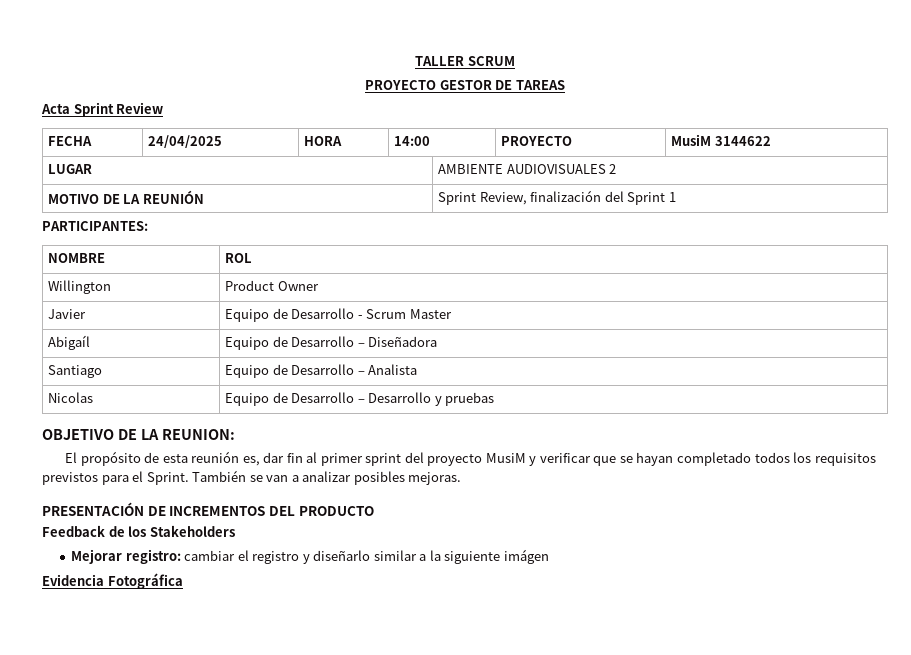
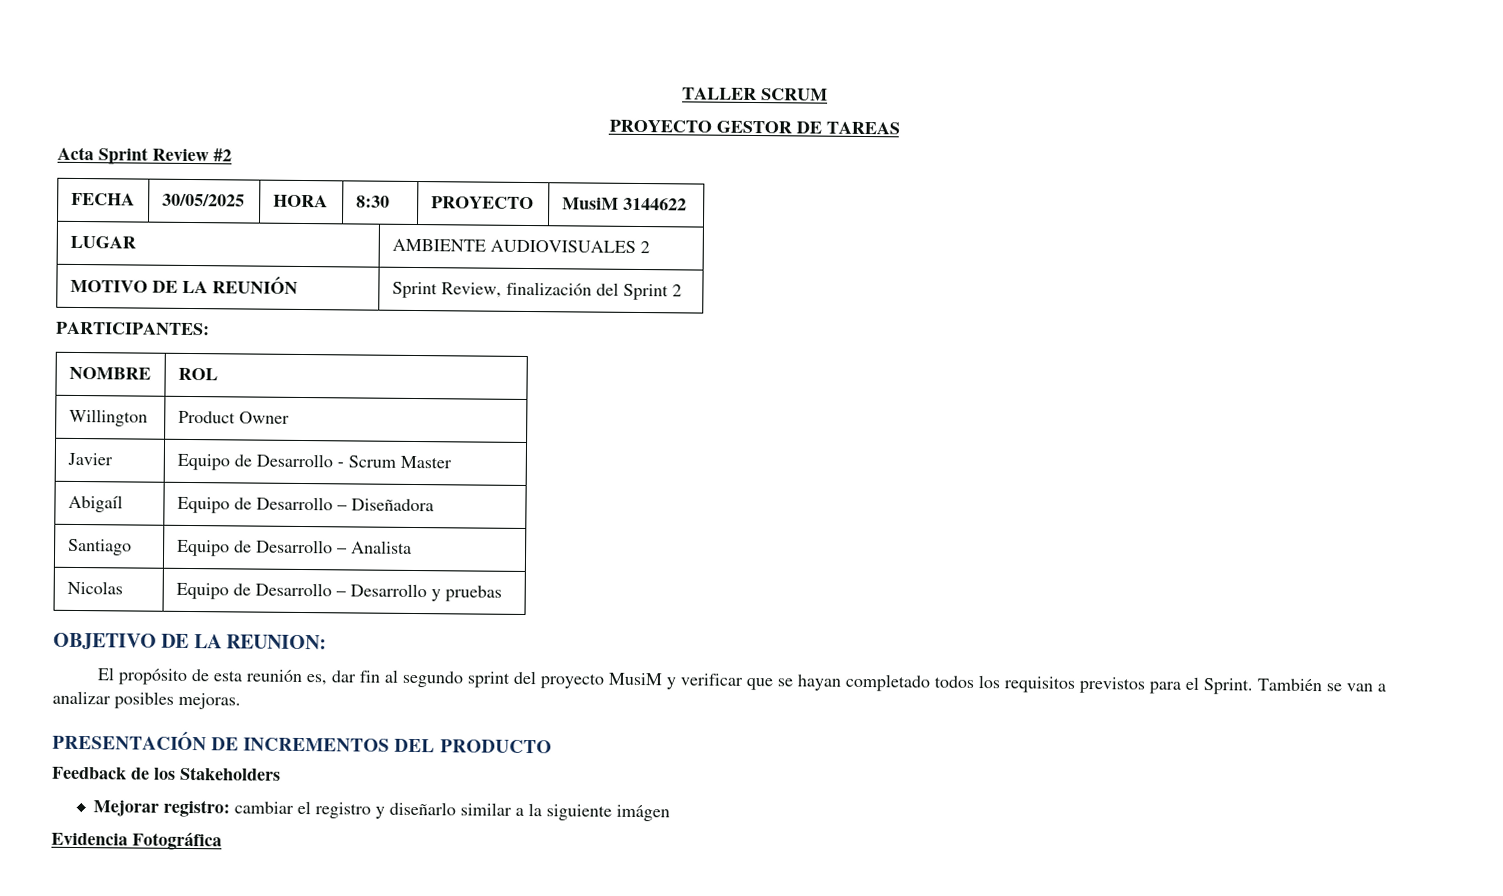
(164, 108) none -> [213,148,232,162] #2
[148,135,223,148] 24/04/2025 -> [161,193,245,207] 30/05/2025
[394,136,431,146] 14:00 -> [355,195,390,208] 8:30
[668,192,676,202] 1 -> [671,284,682,297] 2
[320,453,363,466] primer -> [402,670,464,688] segundo

